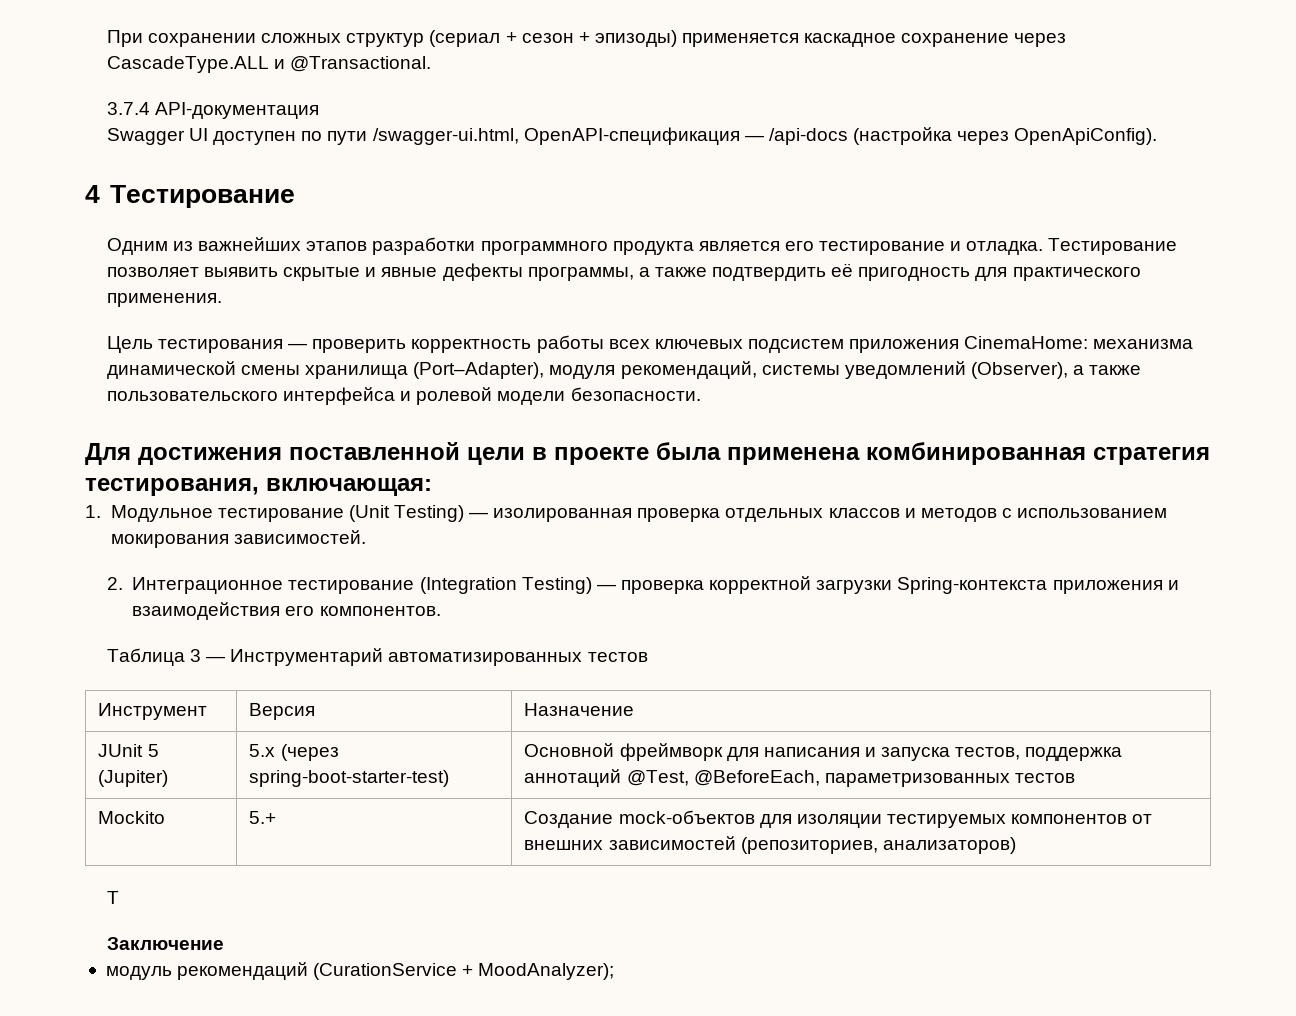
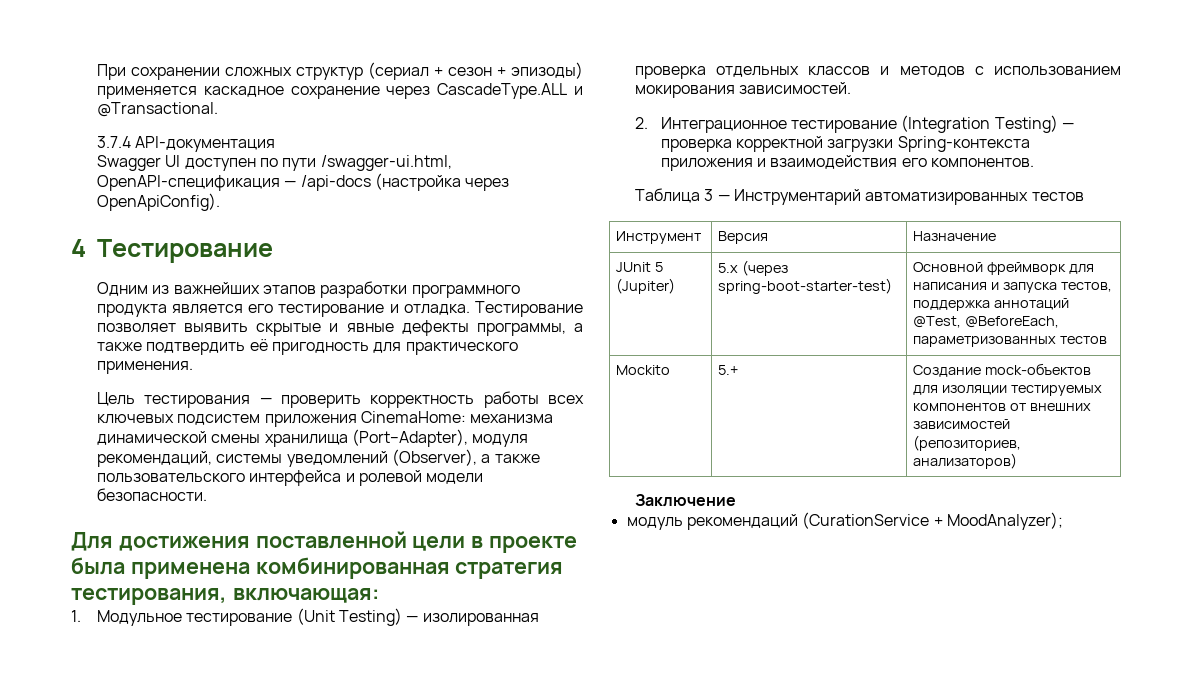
[106,891,119,904] // Т -> (1018, 461) none

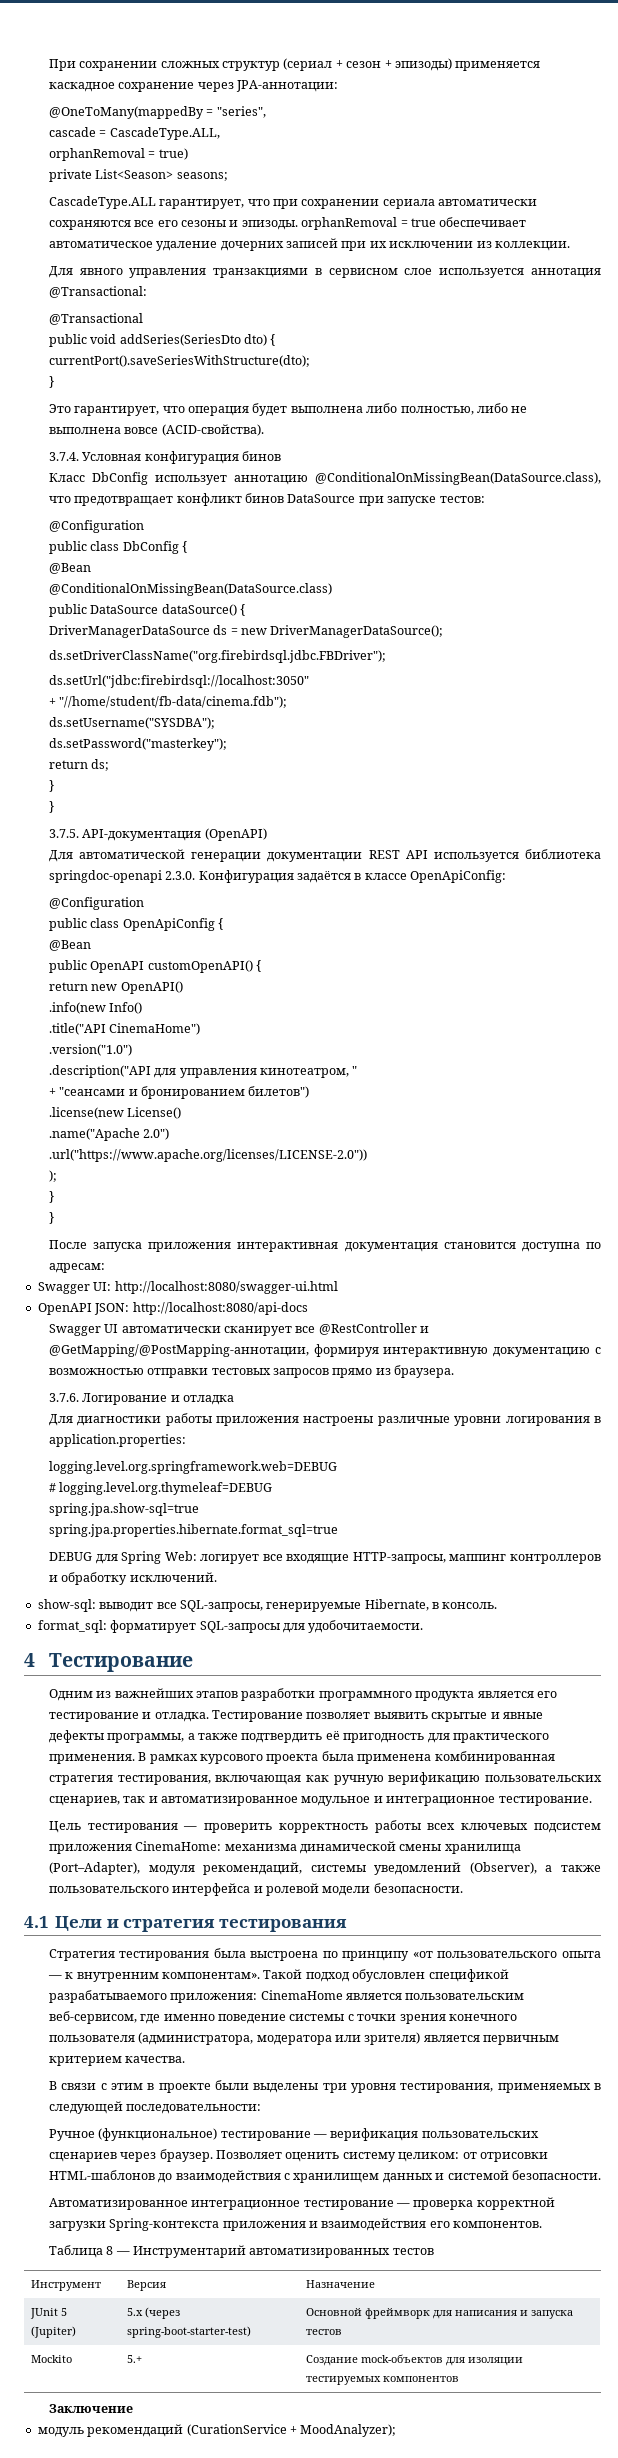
[437,83,583,99] [96,102,218,117] [96,136,276,152] [96,155,452,171] [96,173,510,191] [96,193,220,211] CascadeType.ALL и @Transactional. // 3.7.4 API-документация // Swagger UI доступен по пути /swagger-ui.html, OpenAPI-спецификация — /api-docs (настройка через OpenApiConfig). -> [236,80,339,92] [48,106,266,119] [48,127,220,140] [48,148,188,161] [48,169,228,182] [48,196,538,209] [48,217,527,230] [48,238,570,251] [48,266,601,278] [48,286,147,298] [48,313,143,325] [48,334,276,347] [48,355,310,367] [48,376,54,388] [48,403,528,416] [48,424,264,436] [48,451,282,464] [48,472,601,485] [48,493,485,506] [48,520,144,533] [48,541,188,554] [48,563,91,574] [48,583,332,596] [48,604,246,617] [48,625,444,638] [48,650,386,663] [48,675,309,688] [48,696,288,708] [48,717,215,729] [48,738,227,751] [48,759,110,771] [48,780,54,792] [48,801,54,813] [48,828,267,841] [48,849,601,862] [48,870,507,883] [48,897,144,910] [48,918,224,931] [48,940,91,951] [48,960,262,973] [48,981,183,994] [48,1002,143,1014] [48,1023,201,1035] [48,1044,132,1056] [48,1065,358,1078] [48,1086,310,1099] [48,1107,182,1119] [48,1128,170,1141] [48,1149,367,1162] [48,1170,57,1182] [48,1191,54,1203] [48,1212,54,1224] [48,1240,601,1252] [48,1263,105,1273] [37,1281,338,1294] [37,1302,308,1315] [48,1323,430,1336] [48,1344,601,1357] [48,1365,455,1378] [48,1393,235,1405] [48,1413,601,1426] [48,1434,186,1447] [48,1461,337,1474] [48,1482,273,1495] [48,1503,199,1516] [48,1524,338,1537] [48,1551,601,1564] [48,1572,217,1585] [37,1599,498,1612] [37,1620,424,1633] JPA-аннотации: // @OneToMany(mappedBy = "series", // cascade = CascadeType.ALL, // orphanRemoval = true) // private List<Season> seasons; // CascadeType.ALL гарантирует, что при сохранении сериала автоматически сохраняются все его сезоны и эпизоды. orphanRemoval = true обеспечивает автоматическое удаление дочерних записей при их исключении из коллекции. // Для явного управления транзакциями в сервисном слое используется аннотация @Transactional: // @Transactional // public void addSeries(SeriesDto dto) { // currentPort().saveSeriesWithStructure(dto); // } // Это гарантирует, что операция будет выполнена либо полностью, либо не выполнена вовсе (ACID-свойства). // 3.7.4. Условная конфигурация бинов // Класс DbConfig использует аннотацию @ConditionalOnMissingBean(DataSource.class), что предотвращает конфликт бинов DataSource при запуске тестов: // @Configuration // public class DbConfig { // @Bean // @ConditionalOnMissingBean(DataSource.class) // public DataSource dataSource() { // DriverManagerDataSource ds = new DriverManagerDataSource(); // ds.setDriverClassName("org.firebirdsql.jdbc.FBDriver"); // ds.setUrl("jdbc:firebirdsql://localhost:3050" // + "//home/student/fb-data/cinema.fdb"); // ds.setUsername("SYSDBA"); // ds.setPassword("masterkey"); // return ds; // } // } // 3.7.5. API-документация (OpenAPI) // Для автоматической генерации документации REST API используется библиотека springdoc-openapi 2.3.0. Конфигурация задаётся в классе OpenApiConfig: // @Configuration // public class OpenApiConfig { // @Bean // public OpenAPI customOpenAPI() { // return new OpenAPI() // .info(new Info() // .title("API CinemaHome") // .version("1.0") // .description("API для управления кинотеатром, " // + "сеансами и бронированием билетов") // .license(new License() // .name("Apache 2.0") // .url("https://www.apache.org/licenses/LICENSE-2.0")) // ); // } // } // После запуска приложения интерактивная документация становится доступна по адресам: // Swagger UI: http://localhost:8080/swagger-ui.html // OpenAPI JSON: http://localhost:8080/api-docs // Swagger UI автоматически сканирует все @RestController и @GetMapping/@PostMapping-аннотации, формируя интерактивную документацию с возможностью отправки тестовых запросов прямо из браузера. // 3.7.6. Логирование и отладка // Для диагностики работы приложения настроены различные уровни логирования в application.properties: // logging.level.org.springframework.web=DEBUG // # logging.level.org.thymeleaf=DEBUG // spring.jpa.show-sql=true // spring.jpa.properties.hibernate.format_sql=true // DEBUG для Spring Web: логирует все входящие HTTP-запросы, маппинг контроллеров и обработку исключений. // show-sql: выводит все SQL-запросы, генерируемые Hibernate, в консоль. // format_sql: форматирует SQL-запросы для удобочитаемости.
(193, 367) none -> [138,1751,555,1764] [48,1772,602,1785] [48,1796,592,1806] В рамках курсового проекта была применена комбинированная стратегия тестирования, включающая как ручную верификацию пользовательских сценариев, так и автоматизированное модульное и интеграционное тестирование.
[71,531,578,553] [71,557,564,579] [71,588,379,605] [71,608,539,626] [634,66,1121,79] [634,82,852,98] [634,115,1058,133] Для достижения поставленной цели в проекте была применена комбинированная стратегия тестирования, включающая: // 1. Модульное тестирование (Unit Testing) — изолированная проверка отдельных классов и методов с использованием мокирования зависимостей. // 2. Интеграционное тестирование (Integration Testing) -> [24,1916,348,1932] [48,1948,601,1961] [47,1969,509,1982] [48,1990,525,2003] [48,2011,517,2024] [48,2032,560,2045] [48,2056,186,2066] [48,2080,601,2093] [48,2101,262,2114] [48,2128,539,2141] [48,2149,548,2162] [48,2170,601,2183] [48,2198,394,2210] 4.1 Цели и стратегия тестирования // Стратегия тестирования была выстроена по принципу «от пользовательского опыта — к внутренним компонентам». Такой подход обусловлен спецификой разрабатываемого приложения: CinemaHome является пользовательским веб-сервисом, где именно поведение системы с точки зрения конечного пользователя (администратора, модератора или зрителя) является первичным критерием качества. // В связи с этим в проекте были выделены три уровня тестирования, применяемых в следующей последовательности: // Ручное (функциональное) тестирование — верификация пользовательских сценариев через браузер. Позволяет оценить систему целиком: от отрисовки HTML-шаблонов до взаимодействия с хранилищем данных и системой безопасности. // Автоматизированное интеграционное тестирование
[704,189,714,201] 3 -> [106,2246,114,2255] 8
[1061,282,1113,292] [913,298,1070,311] [913,316,1060,328] [913,336,1057,347] тестов, поддержка аннотаций @Test, @BeforeEach, параметризованных -> (574, 2314) none
[1010,403,1092,411] [913,419,1011,429] [913,435,1022,451] [913,453,1018,469] от внешних зависимостей (репозиториев, анализаторов) -> (460, 2379) none

